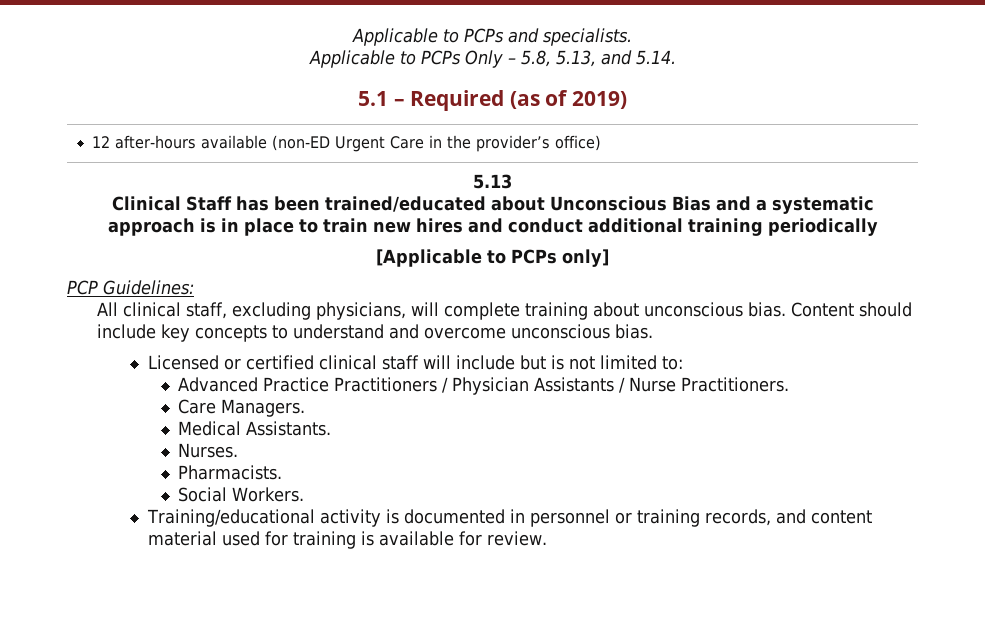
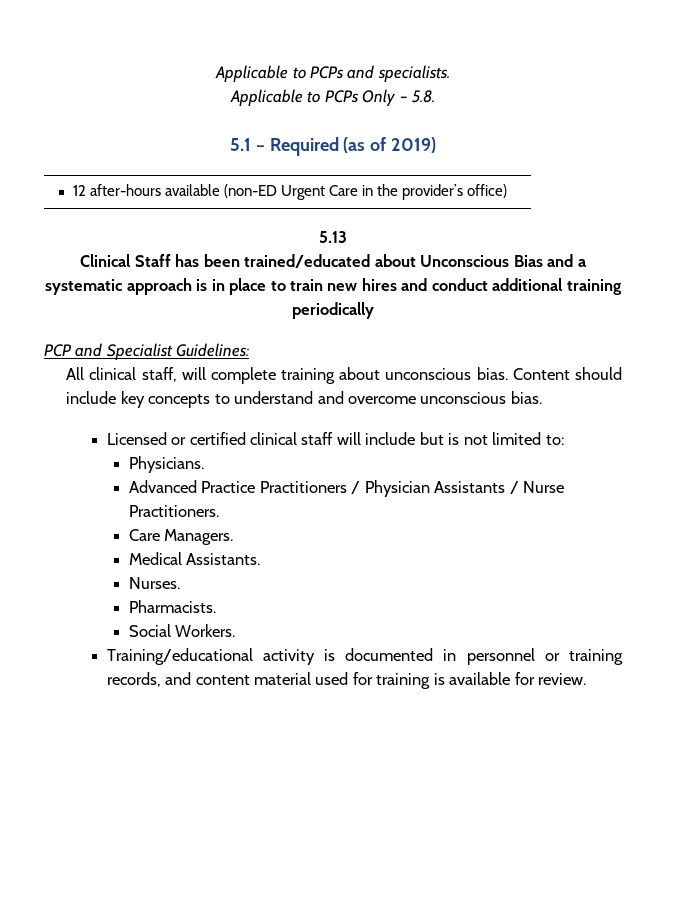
[520,50,676,67] 5.8, 5.13, and 5.14. -> [412,90,436,103] 5.8.
[376,249,609,267] // [Applicable to PCPs only] -> (374, 310) none
(98, 287) none -> [75,343,173,360] and Specialist
[232,302,407,320] excluding physicians, -> (177, 374) none
(683, 363) none -> [128,456,204,473] // Physicians.

